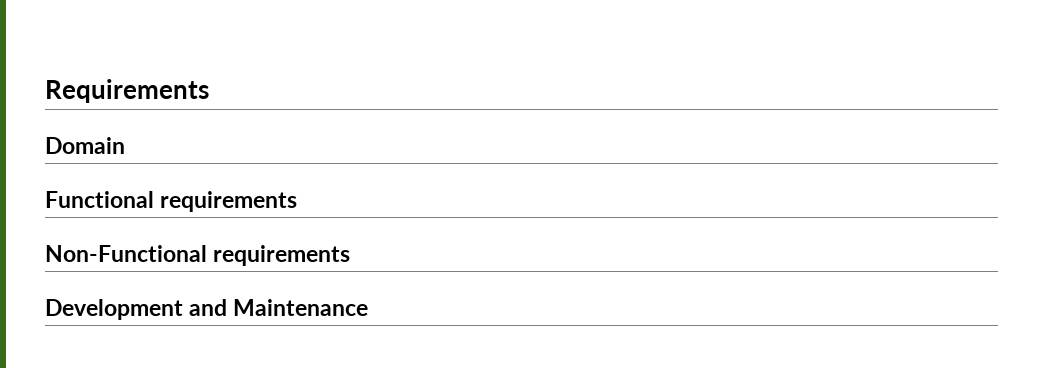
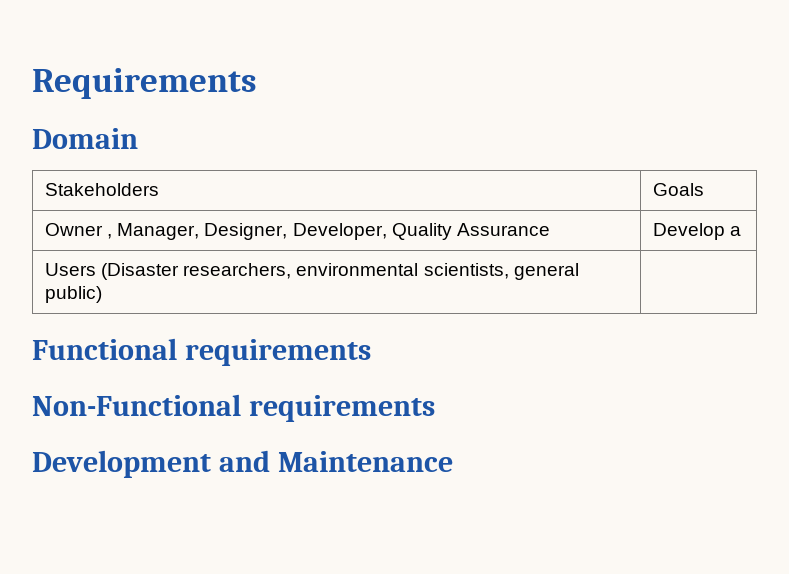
(125, 145) none -> [44,183,159,196] [652,183,704,196] [44,223,550,240] [652,223,742,240] [44,263,579,280] [44,286,102,303] // Stakeholders | Goals // Owner , Manager, Designer, Developer, Quality Assurance | Develop a // Users (Disaster researchers, environmental scientists, general public) |

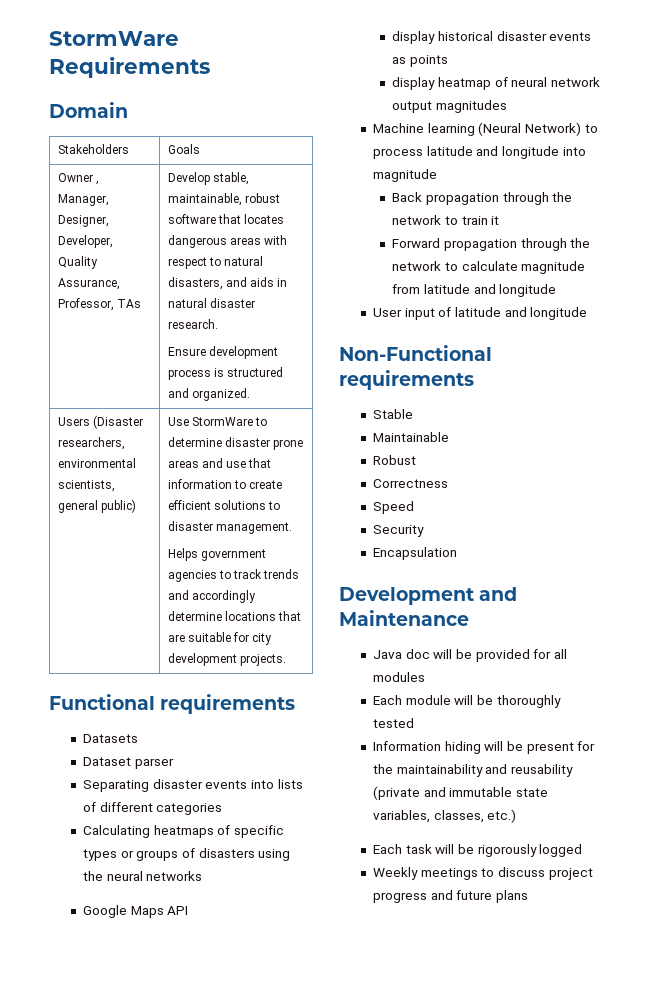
(32, 83) none -> [49,31,179,46] StormWare
[456,223,550,236] [652,223,742,240] Assurance | Develop a -> [57,278,120,290] [57,298,141,311] [167,172,249,185] [167,193,280,206] [167,214,285,224] [167,235,288,248] [167,256,264,269] [167,277,288,290] [167,298,255,308] [167,319,218,329] [167,346,278,359] [167,367,284,380] [167,388,250,401] Assurance, Professor, TAs | Develop stable, maintainable, robust software that locates dangerous areas with respect to natural disasters, and aids in natural disaster research. // Ensure development process is structured and organized.
[32,338,372,366] [32,394,436,422] [32,450,454,478] // Functional requirements // Non-Functional requirements // Development and Maintenance -> [167,417,268,426] [167,437,304,450] [167,458,272,468] [167,479,283,489] [167,500,281,510] [167,521,292,534] [167,548,266,561] [167,569,300,582] [167,590,256,603] [167,611,302,621] [167,632,273,645] [167,653,286,666] [49,694,296,714] [83,734,139,743] [83,757,174,769] [83,779,303,792] [83,802,223,815] [83,825,285,838] [83,848,291,861] [83,871,203,881] [83,905,189,918] [392,31,592,44] [392,55,449,67] [392,77,601,90] [392,100,508,113] [373,122,598,136] [373,146,586,159] [373,169,438,182] [392,192,573,205] [392,215,500,225] [392,238,591,251] [392,261,586,274] [392,284,557,297] [373,307,588,320] [339,345,492,361] [339,370,474,390] [373,409,414,419] [373,432,450,442] [373,455,417,465] [373,479,449,488] [373,501,415,514] [373,525,425,537] [373,547,458,560] [339,587,518,605] [339,610,469,626] [373,649,568,662] [373,672,426,682] [373,695,561,708] [373,718,415,728] [373,741,596,754] [373,764,574,777] [373,786,549,800] [373,809,517,823] [373,844,583,857] [373,867,593,880] [373,890,529,903] Use StormWare to determine disaster prone areas and use that information to create efficient solutions to disaster management. // Helps government agencies to track trends and accordingly determine locations that are suitable for city development projects. // Functional requirements // Datasets // Dataset parser // Separating disaster events into lists of different categories // Calculating heatmaps of specific types or groups of disasters using the neural networks // Google Maps API // display historical disaster events as points // display heatmap of neural network output magnitudes // Machine learning (Neural Network) to process latitude and longitude into magnitude // Back propagation through the network to train it // Forward propagation through the network to calculate magnitude from latitude and longitude // User input of latitude and longitude // Non-Functional requirements // Stable // Maintainable // Robust // Correctness // Speed // Security // Encapsulation // Development and Maintenance // Java doc will be provided for all modules // Each module will be thoroughly tested // Information hiding will be present for the maintainability and reusability (private and immutable state variables, classes, etc.) // Each task will be rigorously logged // Weekly meetings to discuss project progress and future plans

